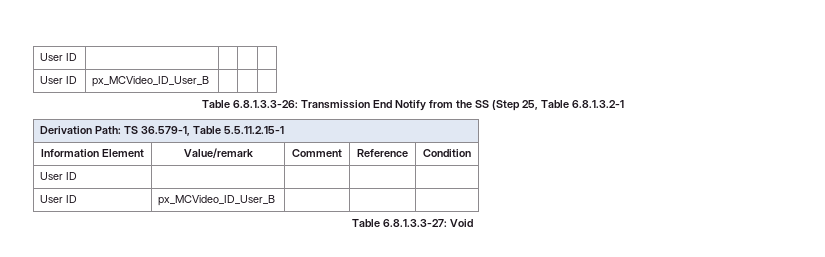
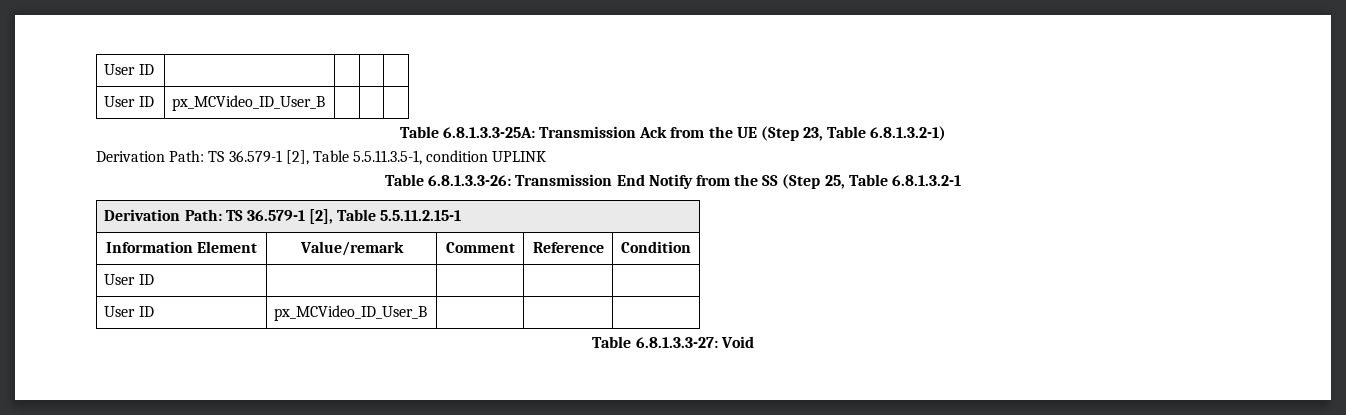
[40,53,78,61] [40,76,78,84] [92,76,210,87] User ID | | | | // User ID | px_MCVideo_ID_User_B | | | -> [104,64,154,75] [104,96,154,107] [172,95,326,111] [399,126,947,141] [96,150,547,165] User ID | | | | // User ID | px_MCVideo_ID_User_B | | | // Table 6.8.1.3.3-25A: Transmission Ack from the UE (Step 23, Table 6.8.1.3.2-1) // Derivation Path: TS 36.579-1 [2], Table 5.5.11.3.5-1, condition UPLINK
[140,126,190,136] 36.579-1, -> [246,209,334,224] 36.579-1 [2],

